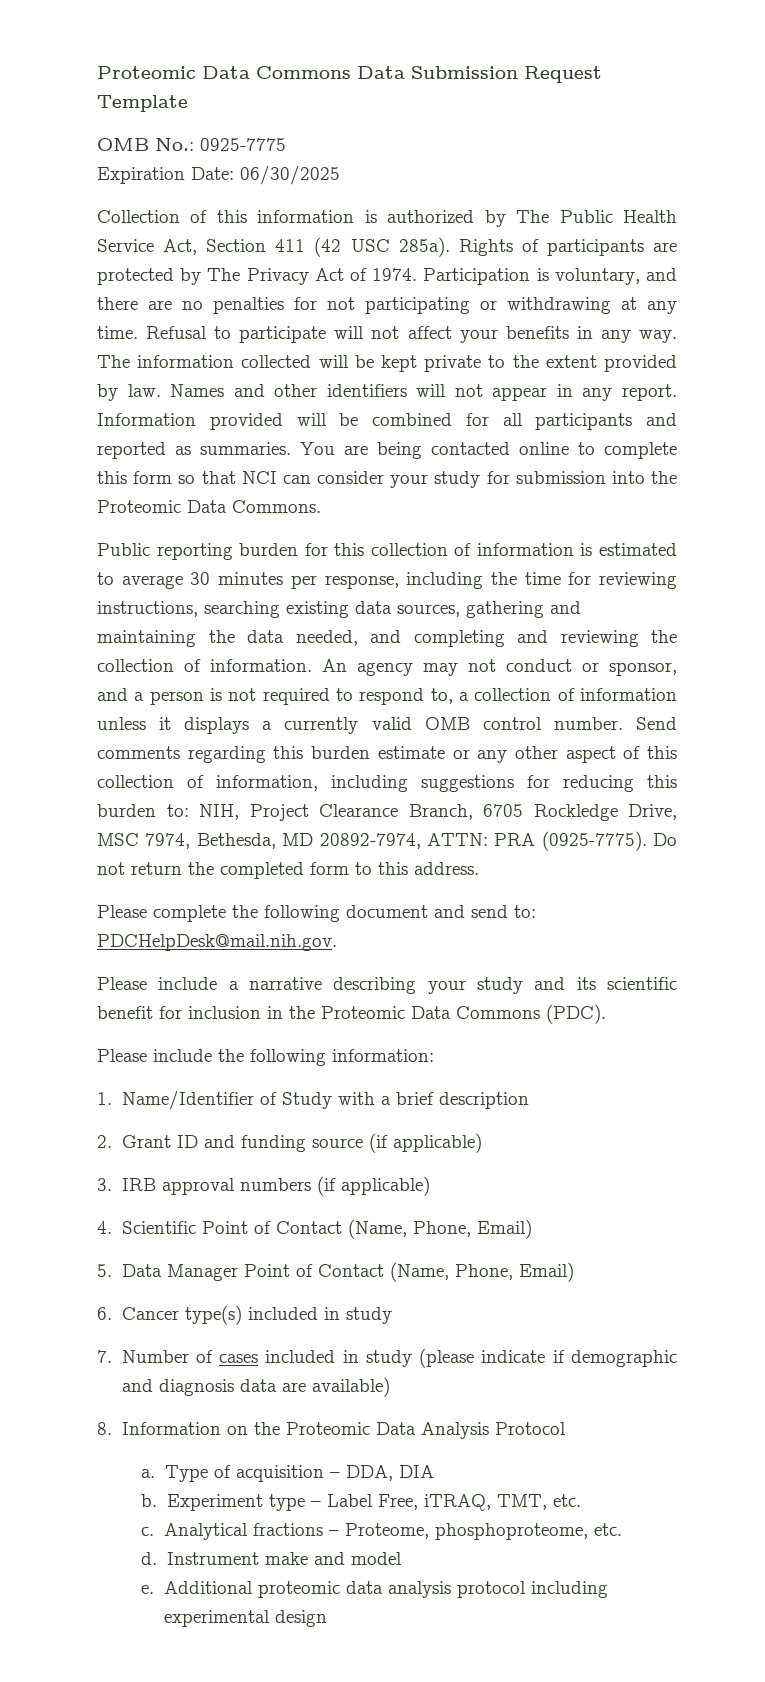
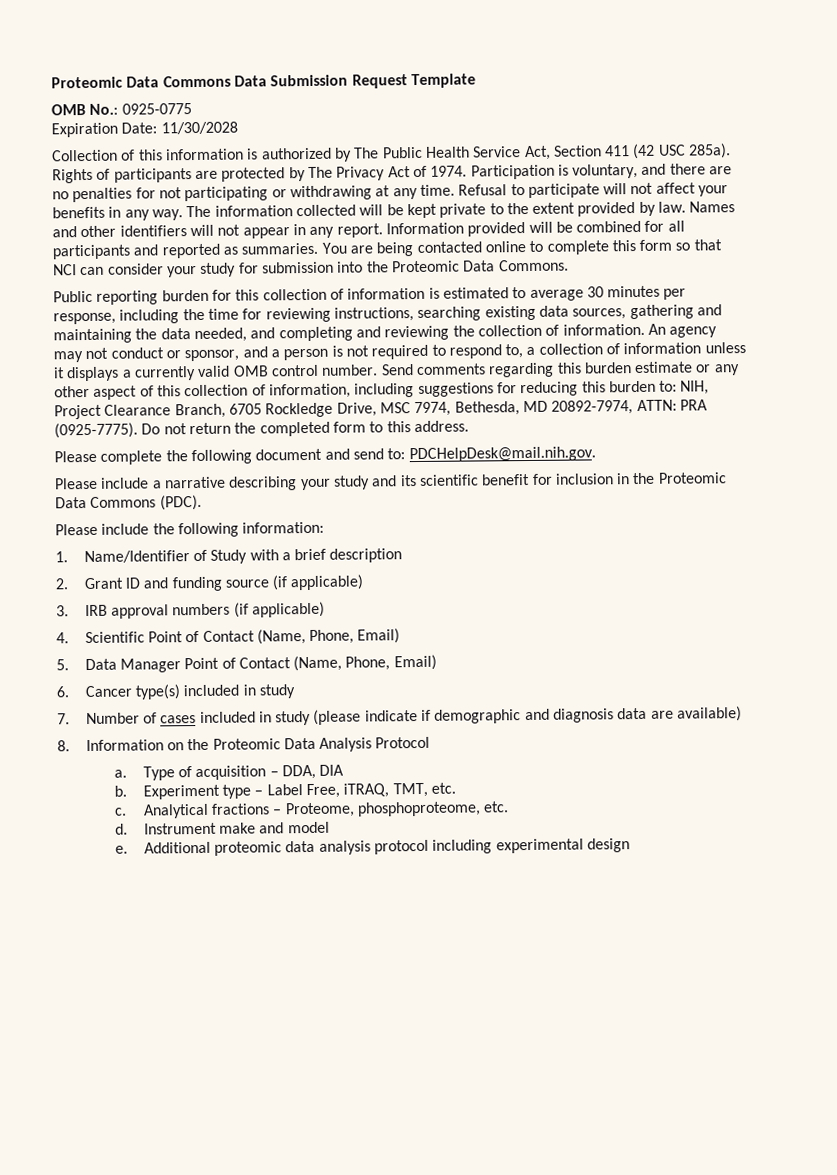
[200,138,286,151] 0925-7775 -> [121,103,192,115] 0925-0775
[240,165,340,185] 06/30/2025 -> [160,121,238,135] 11/30/2028

